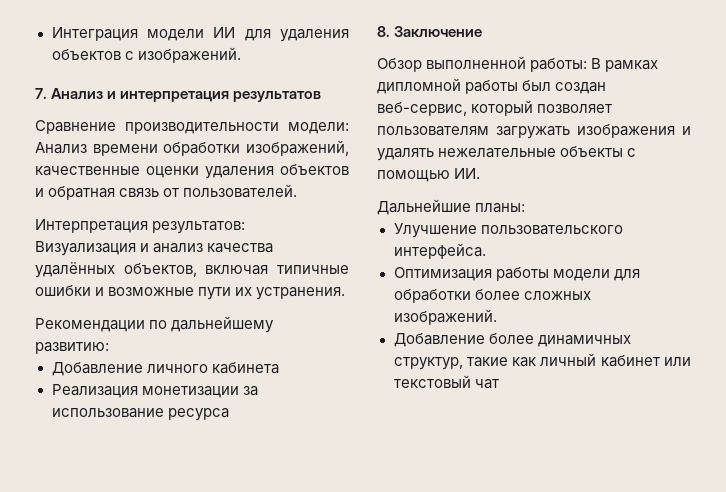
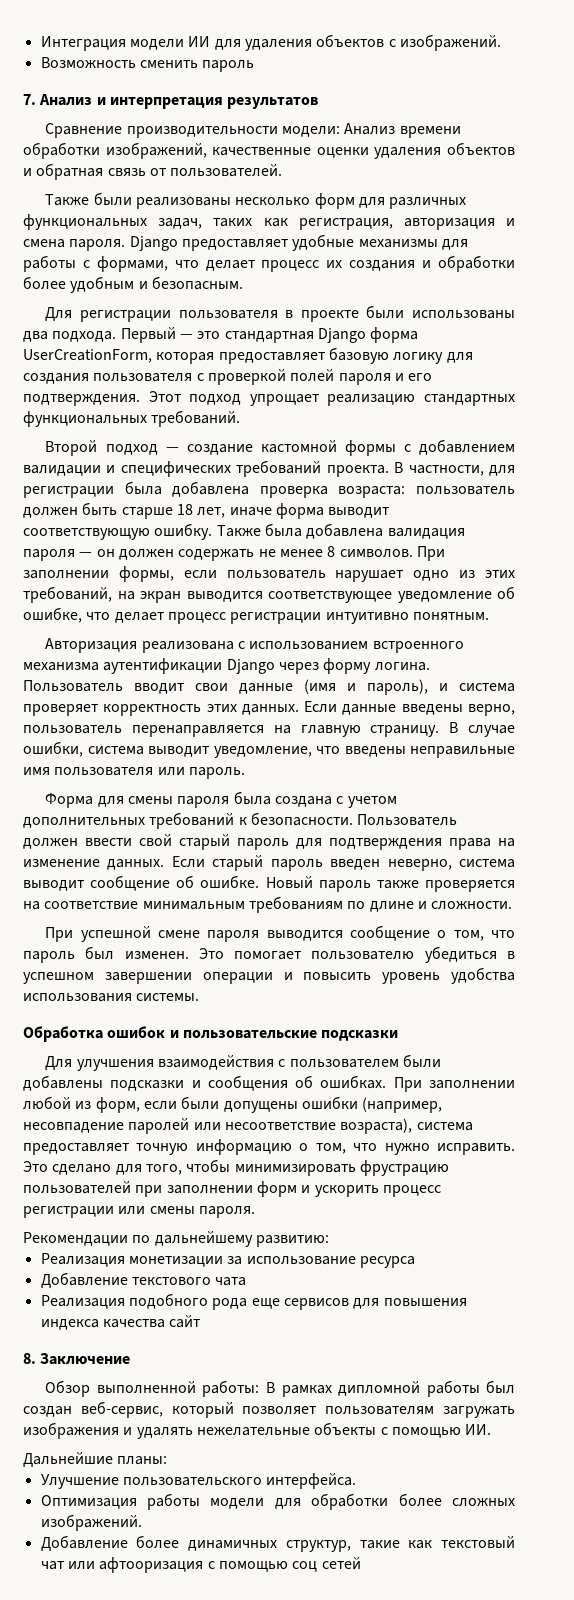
(241, 55) none -> [40,57,255,72] // Возможность сменить пароль
[35,219,246,234] [35,241,274,256] [35,262,350,278] [35,285,346,300] Интерпретация результатов: Визуализация и анализ качества удалённых объектов, включая типичные ошибки и возможные пути их устранения. -> [45,192,467,209] [23,214,516,230] [23,234,468,251] [23,255,516,272] [23,276,243,293] [45,305,515,322] [23,327,419,343] [23,347,473,364] [23,369,433,385] [23,391,515,406] [23,410,241,427] [45,439,515,456] [23,460,516,477] [23,481,515,498] [23,502,390,519] [23,523,465,540] [23,546,445,561] [23,566,515,582] [23,586,515,603] [23,607,489,624] [45,638,464,653] [23,658,430,674] [23,679,515,695] [23,701,515,716] [23,722,515,737] [23,741,515,758] [23,767,245,779] [45,791,397,808] [23,812,458,829] [23,834,515,850] [23,855,515,871] [23,875,515,892] [23,896,513,913] [45,925,515,942] [23,946,515,963] [23,967,515,984] [23,993,200,1002] [23,1026,399,1042] [45,1054,442,1071] [23,1075,515,1092] [23,1096,443,1113] [23,1118,473,1134] [23,1139,516,1155] [23,1159,449,1176] [23,1181,441,1197] [23,1206,255,1218] Также были реализованы несколько форм для различных функциональных задач, таких как регистрация, авторизация и смена пароля. Django предоставляет удобные механизмы для работы с формами, что делает процесс их создания и обработки более удобным и безопасным. // Для регистрации пользователя в проекте были использованы два подхода. Первый — это стандартная Django форма UserCreationForm, которая предоставляет базовую логику для создания пользователя с проверкой полей пароля и его подтверждения. Этот подход упрощает реализацию стандартных функциональных требований. // Второй подход — создание кастомной формы с добавлением валидации и специфических требований проекта. В частности, для регистрации была добавлена проверка возраста: пользователь должен быть старше 18 лет, иначе форма выводит соответствующую ошибку. Также была добавлена валидация пароля — он должен содержать не менее 8 символов. При заполнении формы, если пользователь нарушает одно из этих требований, на экран выводится соответствующее уведомление об ошибке, что делает процесс регистрации интуитивно понятным. // Авторизация реализована с использованием встроенного механизма аутентификации Django через форму логина. Пользователь вводит свои данные (имя и пароль), и система проверяет корректность этих данных. Если данные введены верно, пользователь перенаправляется на главную страницу. В случае ошибки, система выводит уведомление, что введены неправильные имя пользователя или пароль. // Форма для смены пароля была создана с учетом дополнительных требований к безопасности. Пользователь должен ввести свой старый пароль для подтверждения права на изменение данных. Если старый пароль введен неверно, система выводит сообщение об ошибке. Новый пароль также проверяется на соответствие минимальным требованиям по длине и сложности. // При успешной смене пароля выводится сообщение о том, что пароль был изменен. Это помогает пользователю убедиться в успешном завершении операции и повысить уровень удобства использования системы. // Обработка ошибок и пользовательские подсказки // Для улучшения взаимодействия с пользователем были добавлены подсказки и сообщения об ошибках. При заполнении любой из форм, если были допущены ошибки (например, несовпадение паролей или несоответствие возраста), система предоставляет точную информацию о том, что нужно исправить. Это сделано для того, чтобы минимизировать фрустрацию пользователей при заполнении форм и ускорить процесс регистрации или смены пароля.
[51,362,279,376] // Добавление личного кабинета -> (329, 1241) none
(229, 414) none -> [40,1272,247,1289] [40,1293,467,1310] [40,1315,201,1330] // Добавление текстового чата // Реализация подобного рода еще сервисов для повышения индекса качества сайт
[540,353,691,367] [393,375,499,389] личный кабинет или текстовый чат -> [441,1536,515,1548] [40,1557,361,1573] текстовый чат или афтооризация с помощью соц сетей

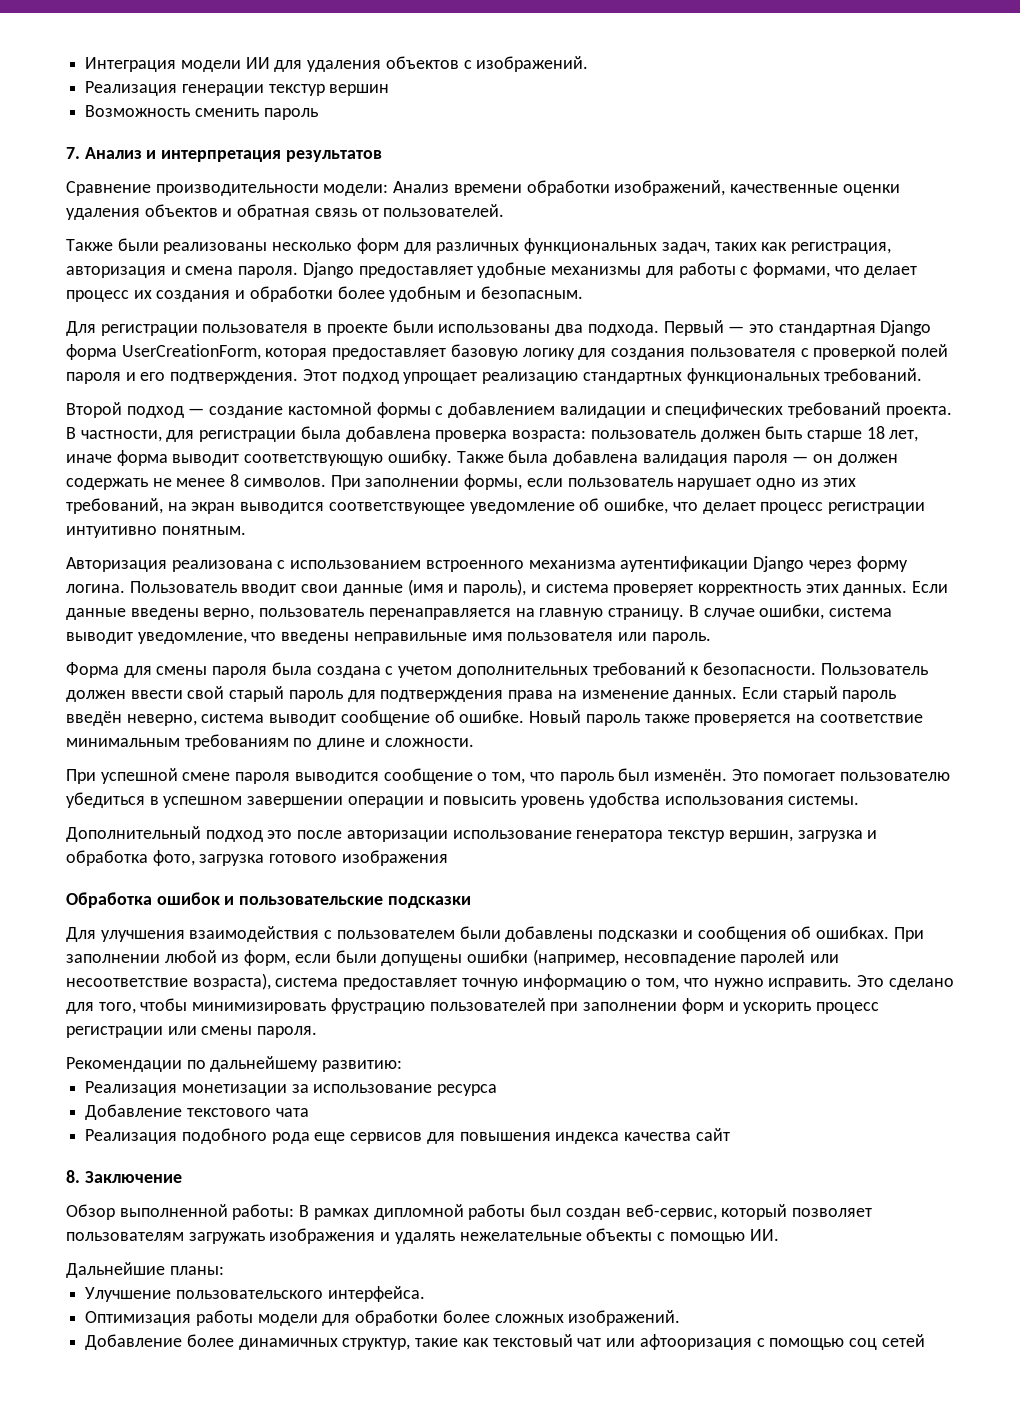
(501, 42) none -> [85,81,390,96] // Реализация генерации текстур вершин
[330,859,381,870] введен -> [66,711,122,726] введён
[124,951,189,959] изменен. -> [653,769,727,781] изменён.
(200, 997) none -> [66,826,878,842] [66,850,448,866] // Дополнительный подход это после авторизации использование генератора текстур вершин, загрузка и обработка фото, загрузка готового изображения

